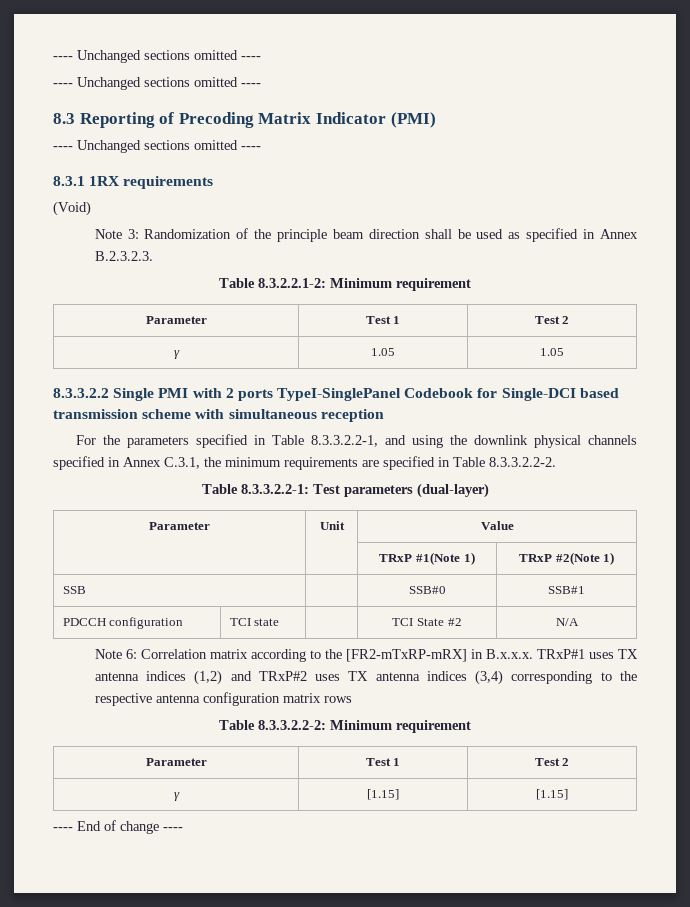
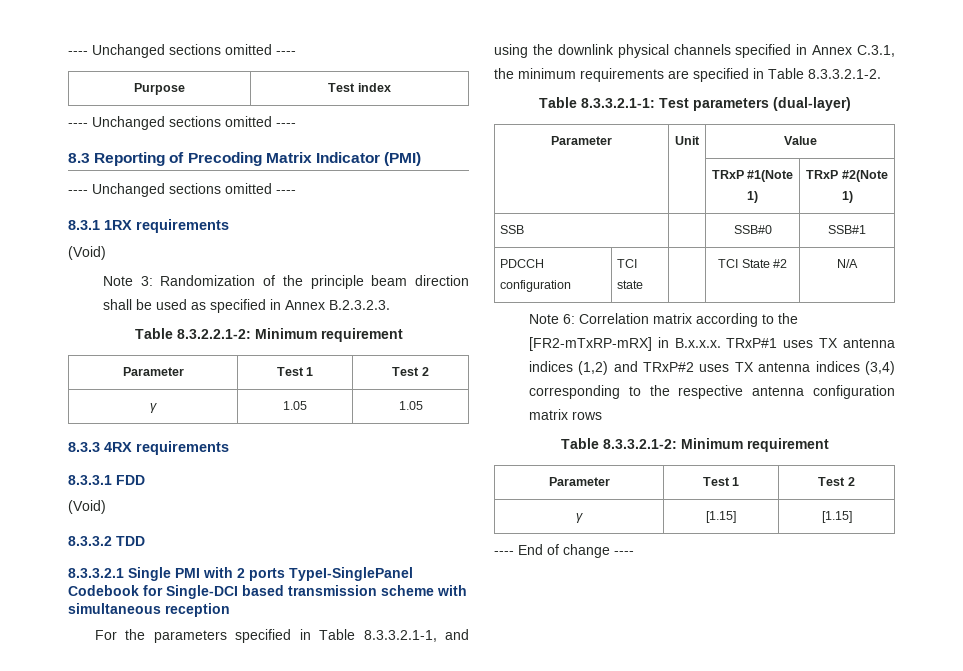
[53,50,261,63] ---- Unchanged sections omitted ---- -> [68,44,296,58] [134,83,185,95] [328,83,391,92] ---- Unchanged sections omitted ---- // Purpose | Test index
[53,388,109,398] 8.3.3.2.2 -> [68,441,229,455] [68,475,145,485] [68,500,106,514] [68,536,145,546] [68,568,124,578] 8.3.3 4RX requirements // 8.3.3.1 FDD // (Void) // 8.3.3.2 TDD // 8.3.3.2.1
[310,435,378,447] 8.3.3.2.2-1, -> [363,630,437,642] 8.3.3.2.1-1,
[489,457,556,467] [201,484,309,494] 8.3.3.2.2-2. // Table 8.3.3.2.2-1: -> [808,69,881,79] [538,97,655,108] 8.3.3.2.1-2. // Table 8.3.3.2.1-1:
[258,720,326,730] 8.3.3.2.2-2: -> [602,439,677,449] 8.3.3.2.1-2:

